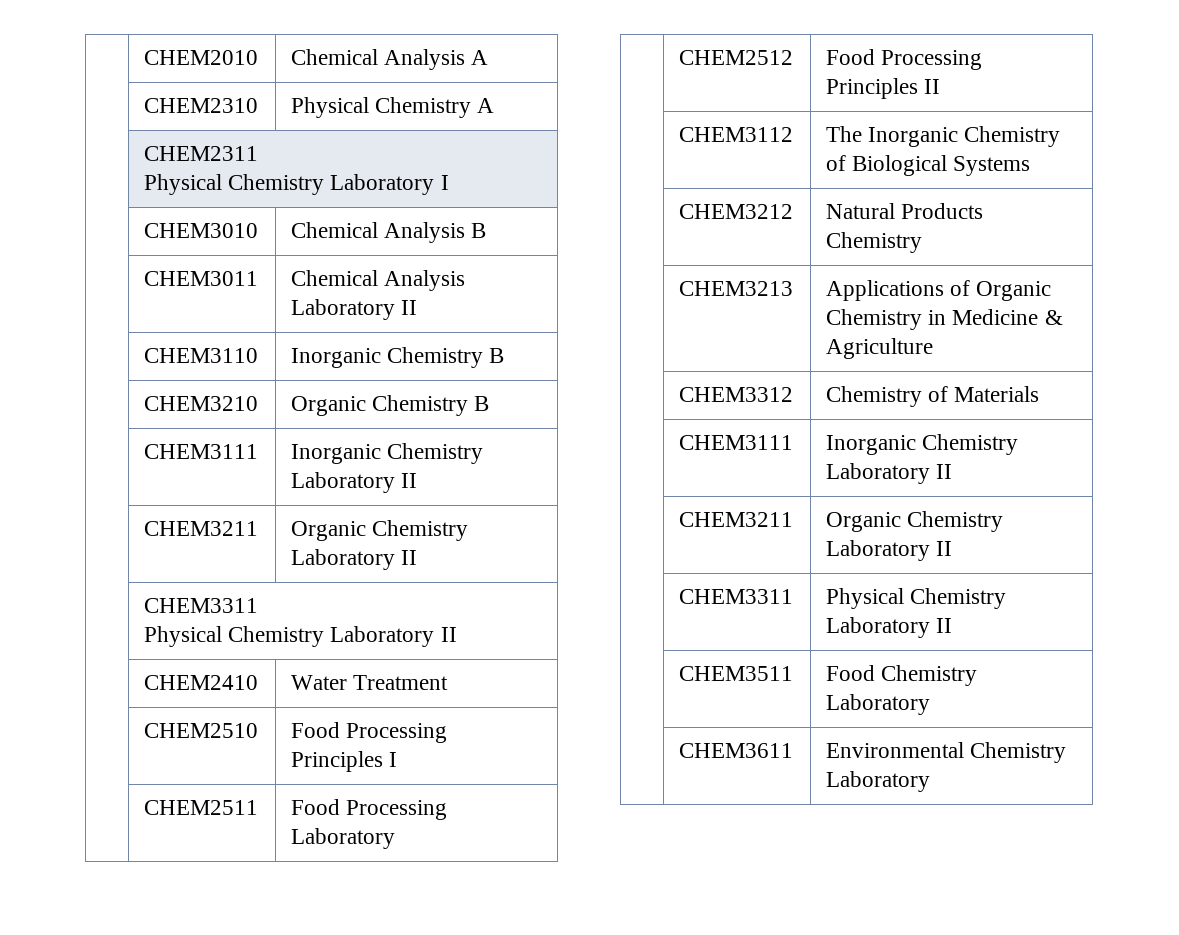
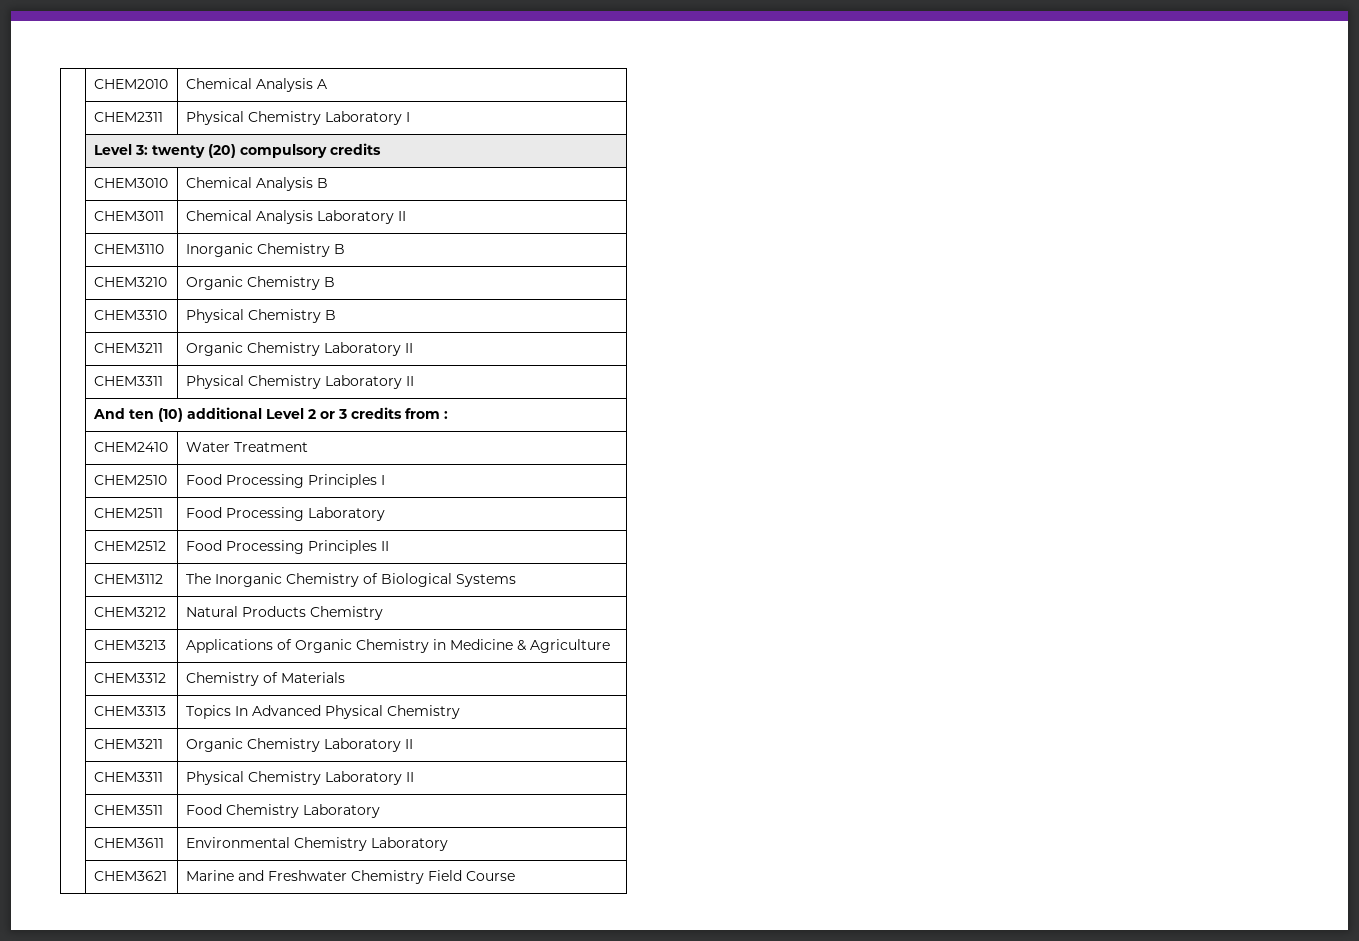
[143,98,258,113] [290,97,495,118] [143,146,258,161] [143,174,449,195] CHEM2310 | Physical Chemistry A // | CHEM2311 // Physical Chemistry Laboratory I -> [93,112,163,122] [185,111,410,125] [93,143,381,158] CHEM2311 | Physical Chemistry Laboratory I // | Level 3: twenty (20) compulsory credits
[143,444,258,459] [290,443,484,464] [290,472,418,493] [143,521,258,536] [290,520,469,541] [290,549,418,570] [143,598,258,613] [143,626,457,647] CHEM3111 | Inorganic Chemistry Laboratory II // | CHEM3211 | Organic Chemistry Laboratory II // | CHEM3311 // Physical Chemistry Laboratory II -> [93,310,167,320] [185,309,336,323] [93,343,163,353] [185,342,413,356] [93,376,163,386] [185,375,414,389] [92,407,448,422] CHEM3310 | Physical Chemistry B // | CHEM3211 | Organic Chemistry Laboratory II // | CHEM3311 | Physical Chemistry Laboratory II // | And ten (10) additional Level 2 or 3 credits from :
[678,435,793,450] [825,434,1019,455] [825,463,953,484] CHEM3111 | Inorganic Chemistry Laboratory II -> [93,706,166,716] [185,705,460,719] CHEM3313 | Topics In Advanced Physical Chemistry
(930, 781) none -> [93,871,167,881] [185,870,515,884] // | CHEM3621 | Marine and Freshwater Chemistry Field Course

